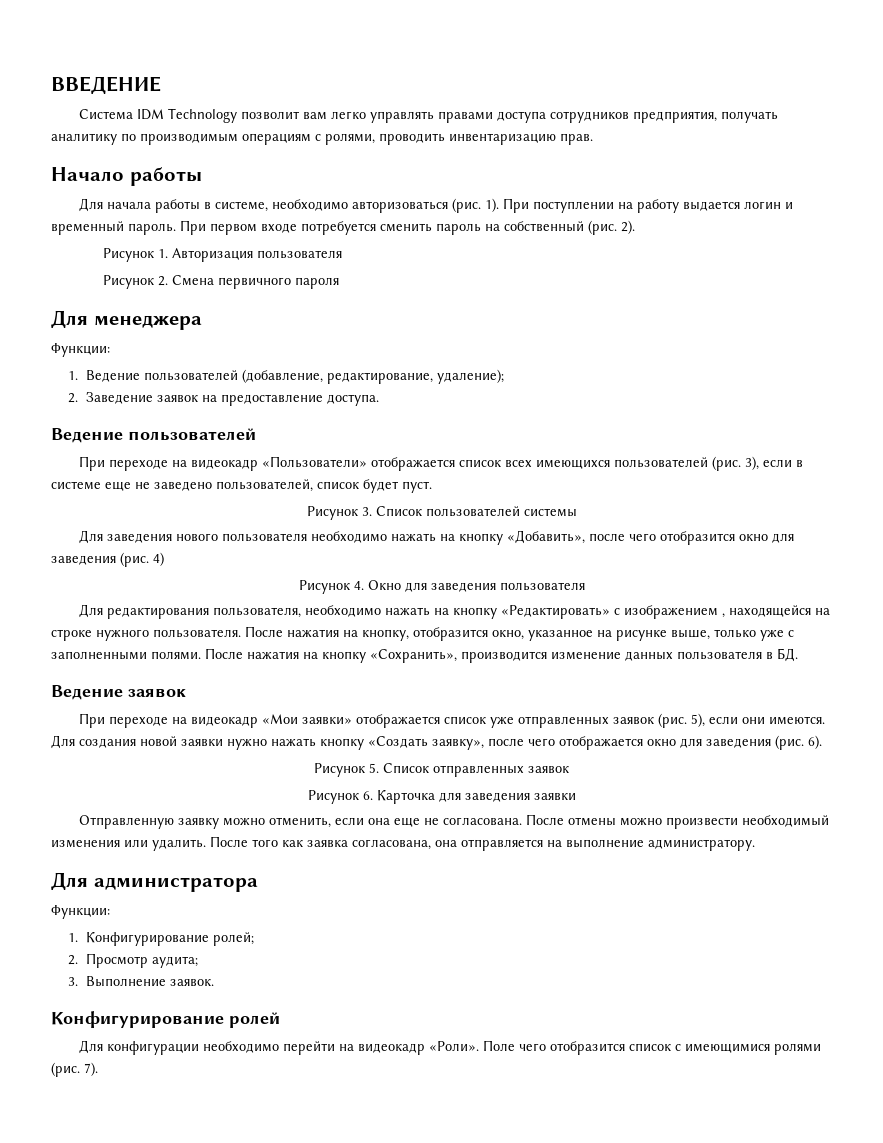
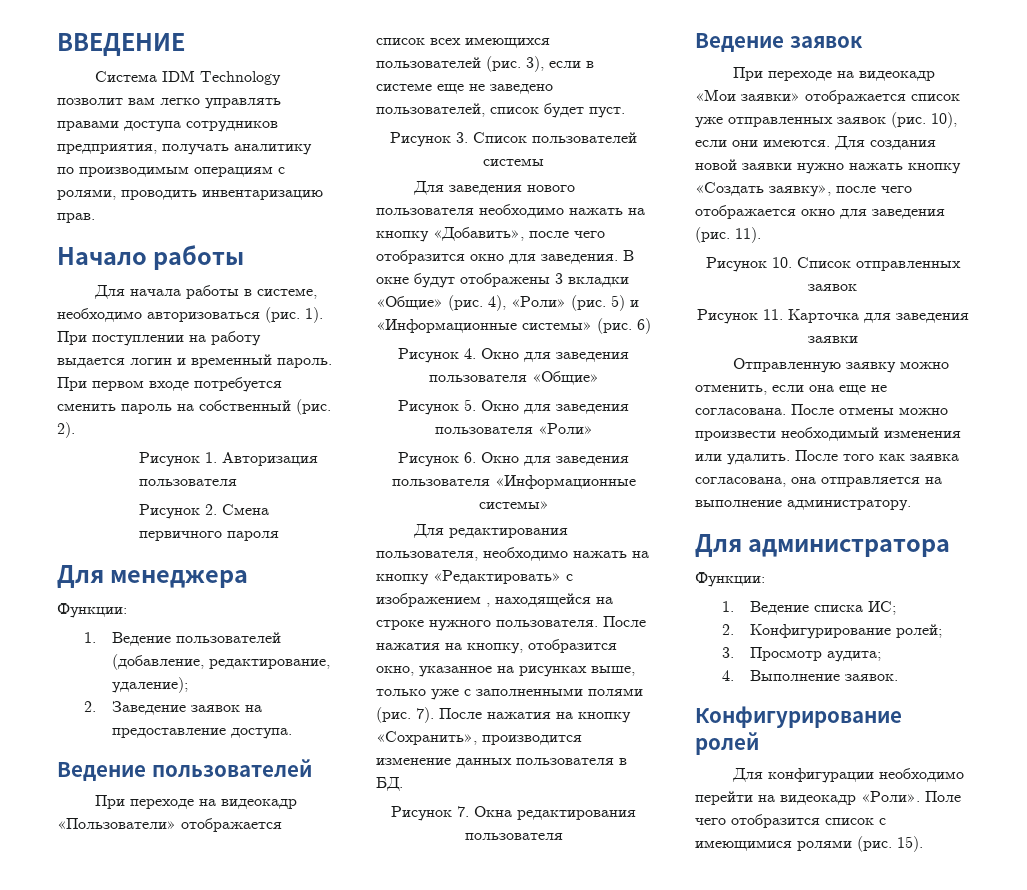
[51,552,164,567] заведения (рис. 4) -> [541,250,634,264] [376,273,629,288] [376,295,639,311] [376,318,651,334] заведения. В окне будут отображены 3 вкладки «Общие» (рис. 4), «Роли» (рис. 5) и «Информационные системы» (рис. 6)
(585, 586) none -> [531,371,599,385] [398,399,629,415] [434,423,593,434] [398,452,629,467] [391,475,636,489] [478,501,549,509] «Общие» // Рисунок 5. Окно для заведения пользователя «Роли» // Рисунок 6. Окно для заведения пользователя «Информационные системы»
[616,630,667,641] рисунке -> [519,666,587,677] рисунках
[151,651,201,660] полями. -> [588,688,643,696] [376,707,434,723] полями (рис. 7).
(798, 655) none -> [391,806,636,821] [464,833,563,840] // Рисунок 7. Окна редактирования пользователя
[691,713,706,727] 5), -> [931,112,957,128] 10),
[808,735,822,749] [314,763,379,777] 6). // Рисунок 5. -> [735,227,761,243] [705,257,792,272] 11). // Рисунок 10.
[362,791,373,800] 6. -> [762,309,783,320] 11.
(79, 937) none -> [749,601,896,615] [722,624,735,635] Ведение списка ИС; // 2.
[68,955,79,965] 2. -> [722,647,735,658] 3.
[68,977,79,986] 3. -> [722,670,735,681] 4.
[84,1062,98,1076] 7). -> [897,836,923,852] 15).

